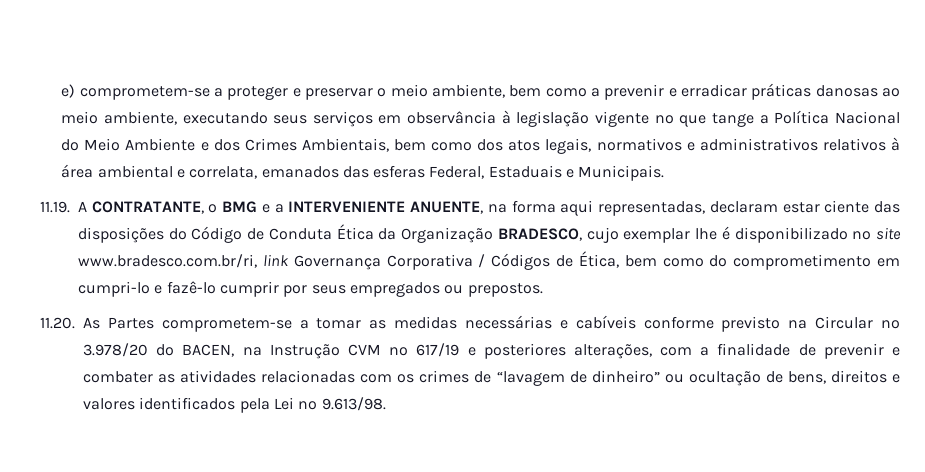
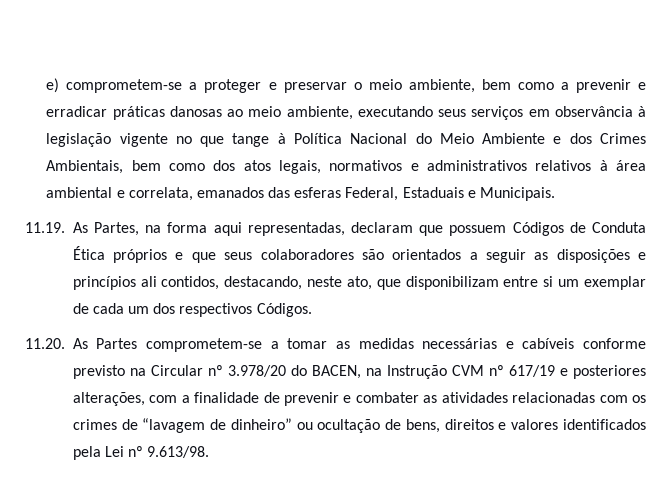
[759,115,769,124] a -> [277,133,286,144] à
[78,201,484,214] A CONTRATANTE, o BMG e a INTERVENIENTE ANUENTE, -> [72,222,139,236] As Partes,
[782,200,901,213] [78,224,902,243] [78,251,901,270] [78,281,543,297] estar ciente das disposições do Código de Conduta Ética da Organização BRADESCO, cujo exemplar lhe é disponibilizado no site www.bradesco.com.br/ri, link Governança Corporativa / Códigos de Ética, bem como do comprometimento em cumpri-lo e fazê-lo cumprir por seus empregados ou prepostos. -> [419,222,646,236] [72,246,646,263] [72,276,647,290] [72,303,312,317] que possuem Códigos de Conduta Ética próprios e que seus colaboradores são orientados a seguir as disposições e princípios ali contidos, destacando, neste ato, que disponibilizam entre si um exemplar de cada um dos respectivos Códigos.
[298,401,318,410] no -> [128,446,144,457] nº

